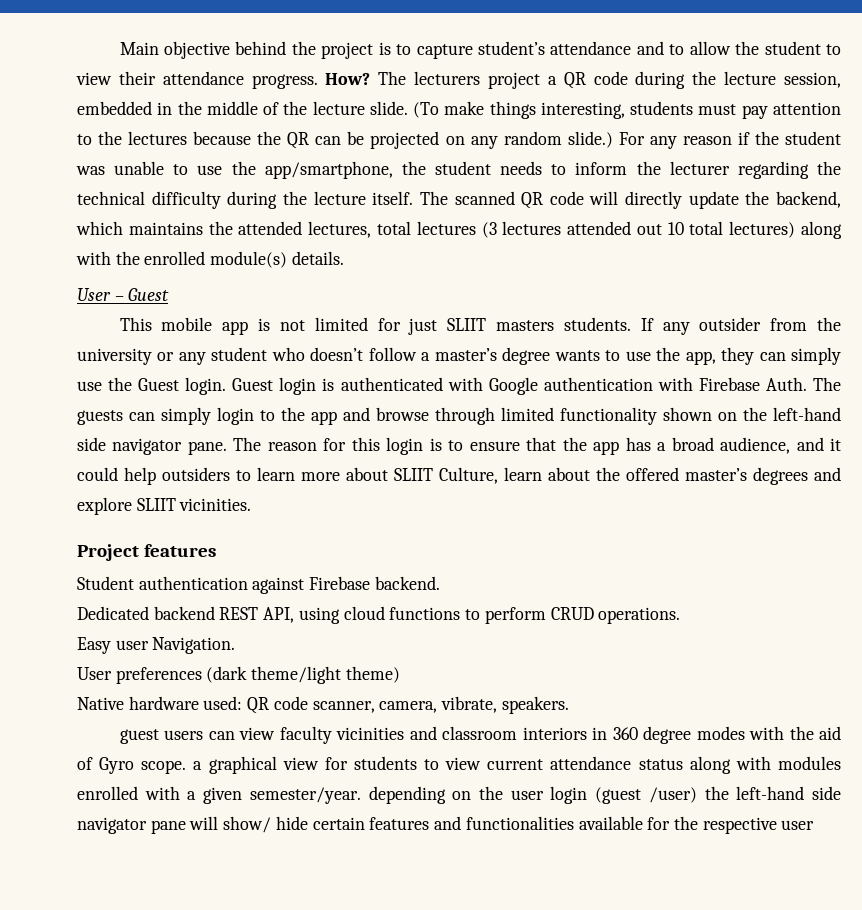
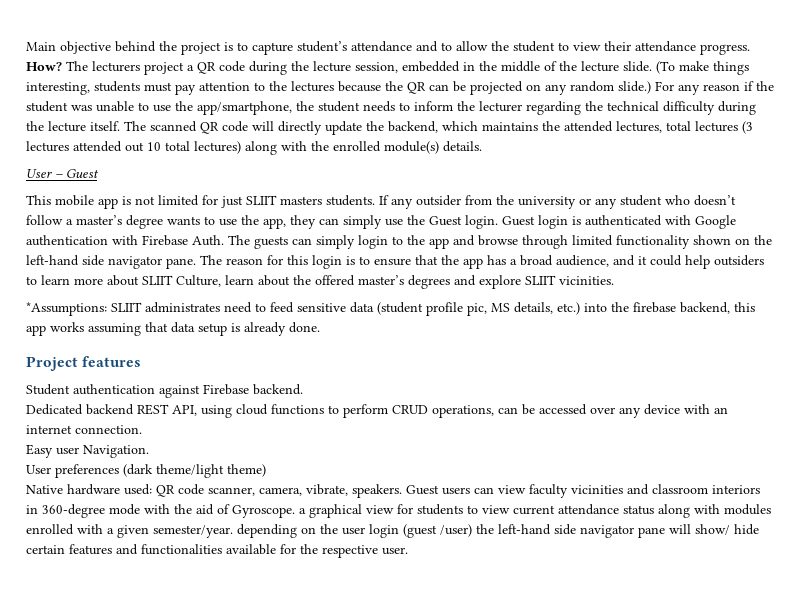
(252, 504) none -> [26,302,755,316] [26,322,320,336] // *Assumptions: SLIIT administrates need to feed sensitive data (student profile pic, MS details, etc.) into the firebase backend, this app works assuming that data setup is already done.
[598,607,681,624] operations. -> [432,404,728,418] [26,425,142,434] operations, can be accessed over any device with an internet connection.
[119,729,159,744] // guest -> [406,485,439,495] Guest
[612,726,745,744] 360 degree modes -> [42,504,140,518] 360-degree mode
[99,757,187,774] Gyro scope. -> [232,505,295,518] Gyroscope.
[781,820,815,830] user -> [382,547,408,555] user.

